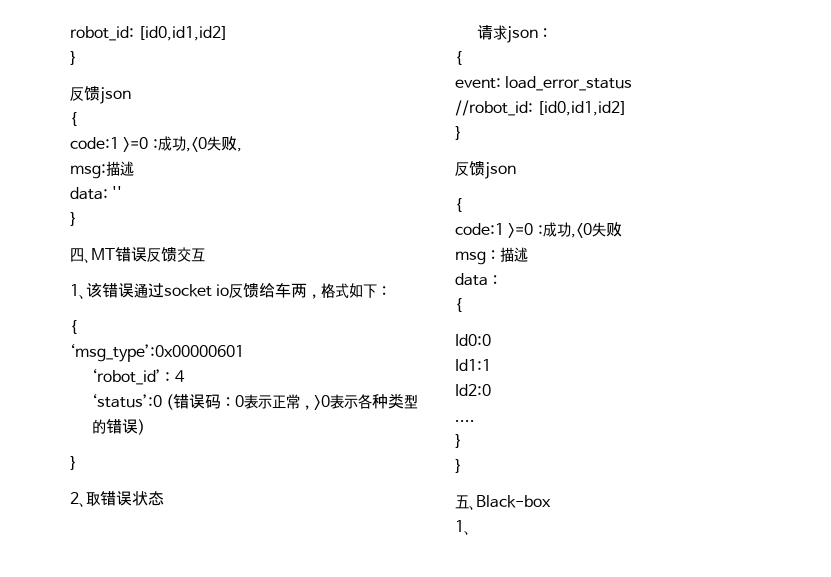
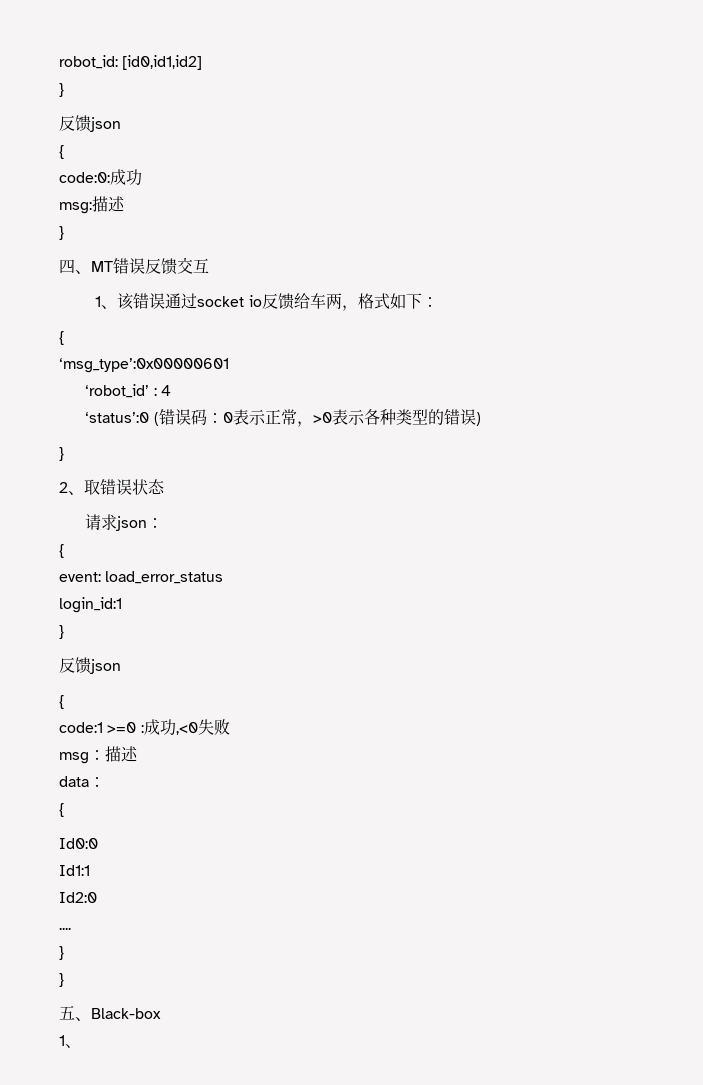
[70,136,242,152] code:1 >=0 :成功,<0失败, -> [59,169,142,186] code:0:成功
[70,186,123,200] // data: '' -> (125, 204) none
[455,100,628,116] //robot_id: [id0,id1,id2] -> [59,597,122,613] login_id:1

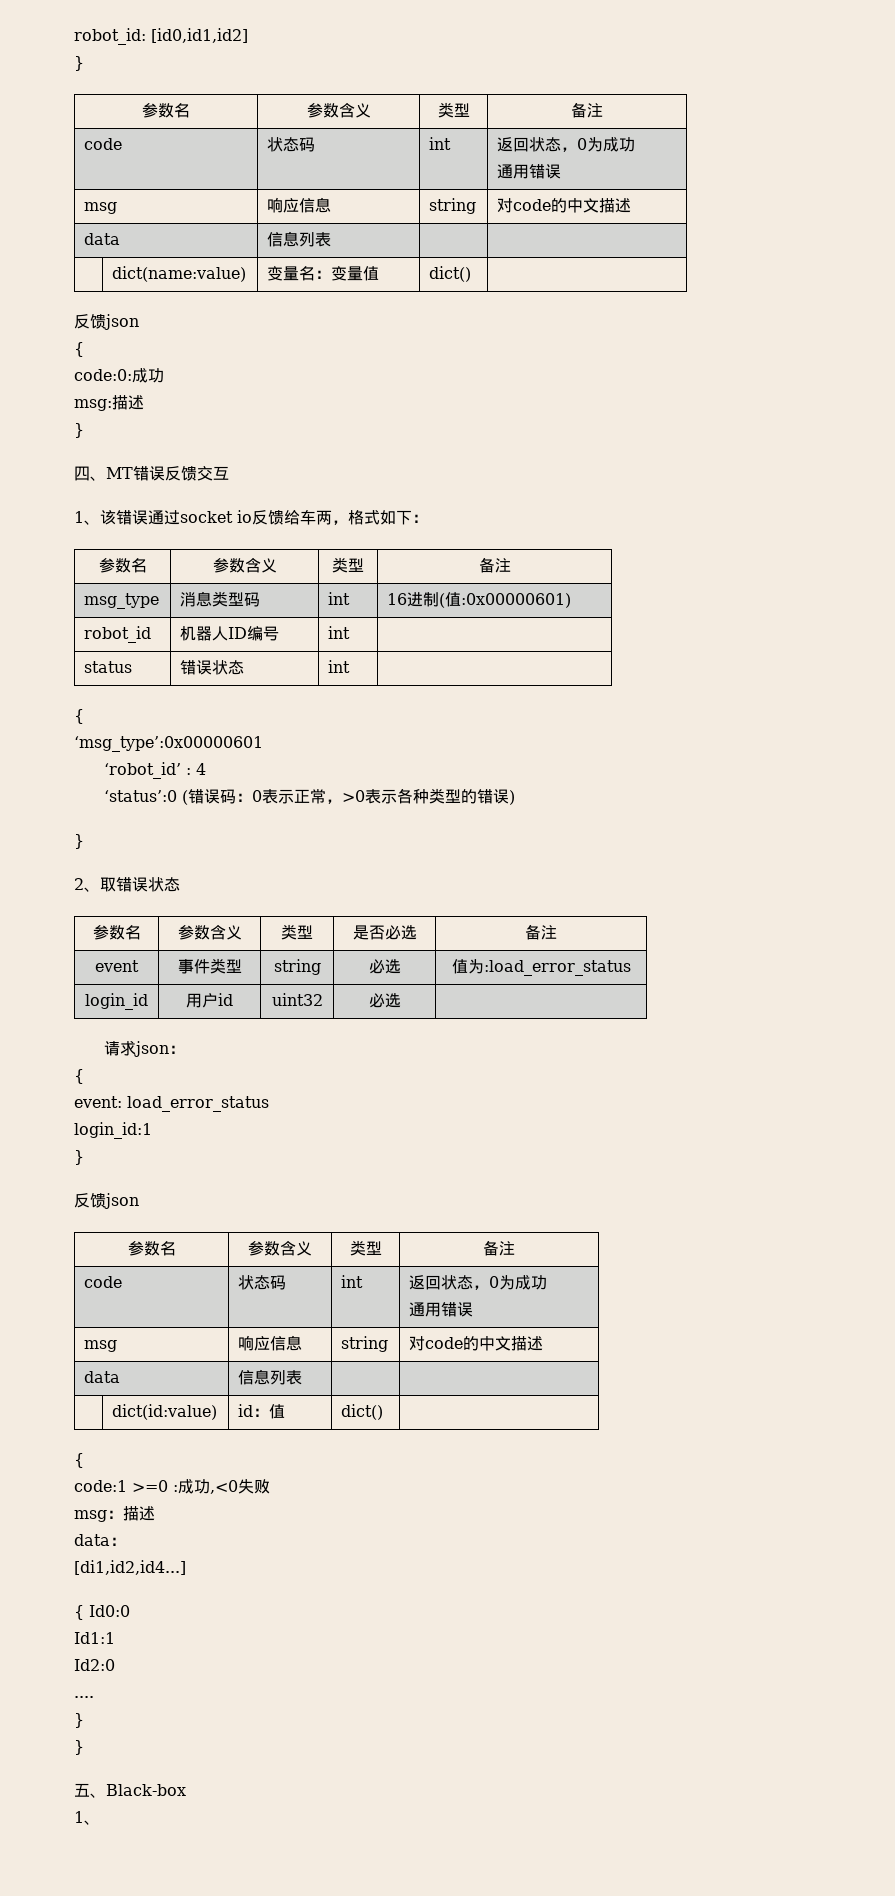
(64, 90) none -> [142,103,190,118] [306,103,371,118] [437,102,470,118] [571,102,603,118] [84,138,123,150] [267,137,316,152] [429,137,452,150] [497,137,636,152] [497,164,562,179] [84,202,118,214] [267,197,332,213] [429,198,477,214] [497,198,632,213] [84,233,121,245] [267,231,332,247] [112,266,247,282] [267,266,380,281] [429,266,472,282] // 参数名 | 参数含义 | 类型 | 备注 // code | 状态码 | int | 返回状态，0为成功 // 通用错误 // msg | 响应信息 | string | 对code的中文描述 // data | 信息列表 | | // | dict(name:value) | 变量名：变量值 | dict() |
(438, 302) none -> [98,558,147,573] [212,558,277,573] [332,557,364,573] [478,557,511,573] [84,593,160,609] [180,591,261,607] [328,592,351,605] [387,592,572,608] [84,626,152,643] [180,626,280,641] [328,626,351,639] [84,661,133,673] [180,660,245,675] [328,660,351,673] // 参数名 | 参数含义 | 类型 | 备注 // msg_type | 消息类型码 | int | 16进制(值:0x00000601) // robot_id | 机器人ID编号 | int | // status | 错误状态 | int |
(165, 486) none -> [92,925,141,940] [177,925,242,940] [281,924,313,940] [352,925,417,940] [525,924,557,940] [95,960,139,972] [177,958,242,974] [273,959,321,975] [368,959,401,974] [451,959,631,976] [85,993,148,1010] [186,993,233,1008] [271,993,323,1006] [368,993,401,1008] // 参数名 | 参数含义 | 类型 | 是否必选 | 备注 // event | 事件类型 | string | 必选 | 值为:load_error_status // login_id | 用户id | uint32 | 必选 |
(121, 666) none -> [127,1241,176,1256] [248,1241,312,1256] [349,1240,382,1256] [483,1240,515,1256] [84,1276,123,1288] [238,1275,287,1290] [341,1275,364,1288] [409,1275,548,1290] [409,1302,474,1317] [84,1340,118,1352] [238,1335,303,1351] [341,1336,389,1352] [409,1336,544,1351] [84,1371,121,1383] [238,1369,303,1385] [112,1404,218,1420] [238,1404,286,1419] [341,1404,384,1420] // 参数名 | 参数含义 | 类型 | 备注 // code | 状态码 | int | 返回状态，0为成功 // 通用错误 // msg | 响应信息 | string | 对code的中文描述 // data | 信息列表 | | // | dict(id:value) | id：值 | dict() |
[59,803,64,817] // { // -> [74,1560,186,1575] [74,1605,84,1620] // [di1,id2,id4...] // {

